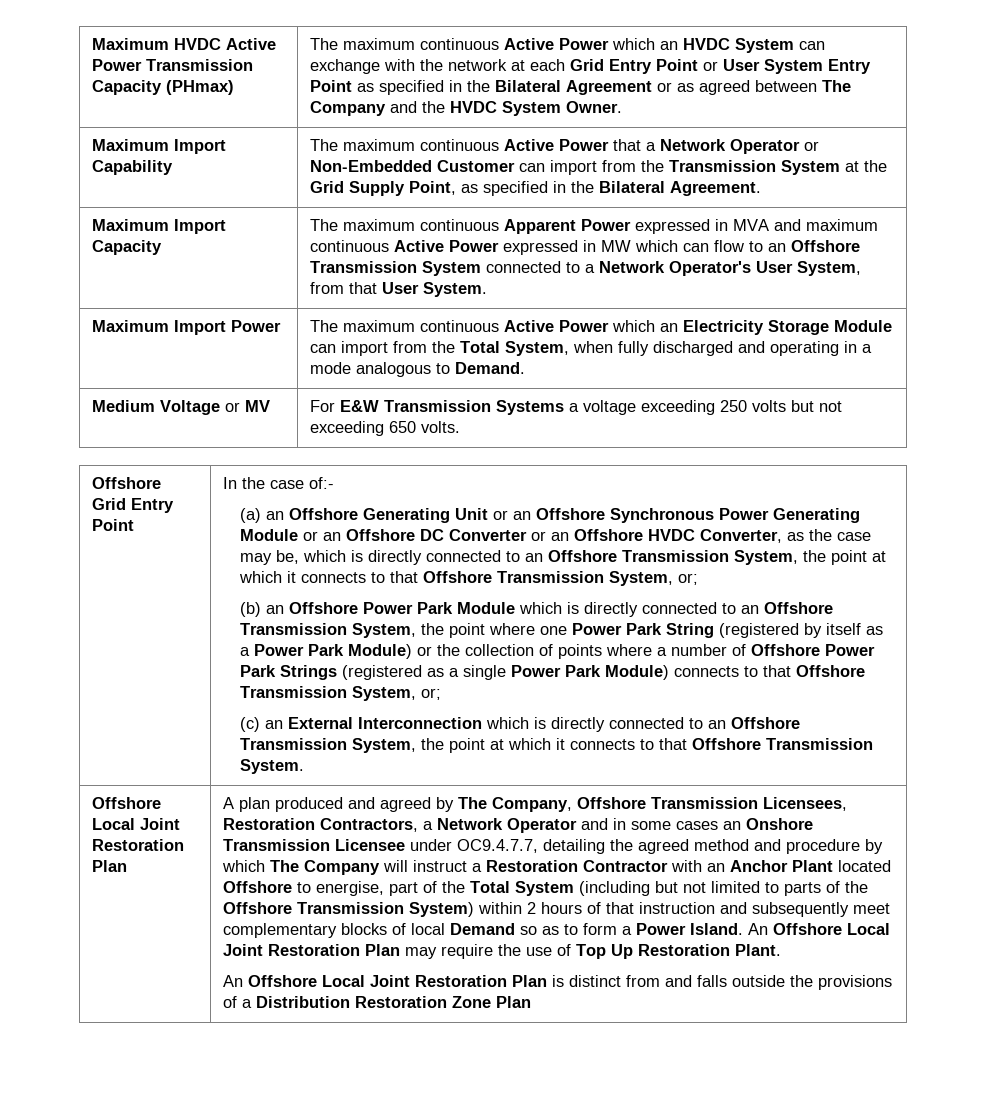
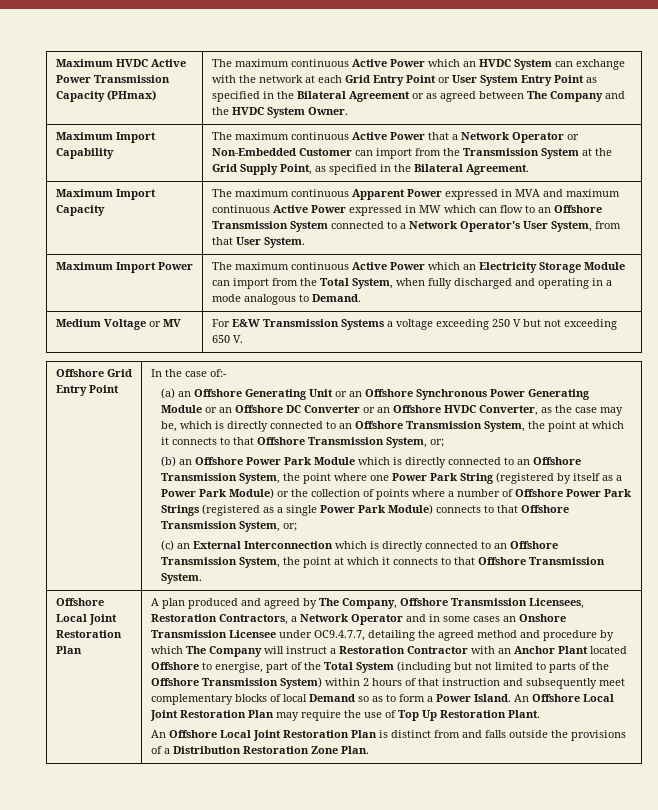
[751,400,786,412] volts -> [512,319,521,327] V
[420,421,460,433] volts. -> [232,335,243,343] V.
[495,996,531,1008] Plan -> [340,746,369,754] Plan.

